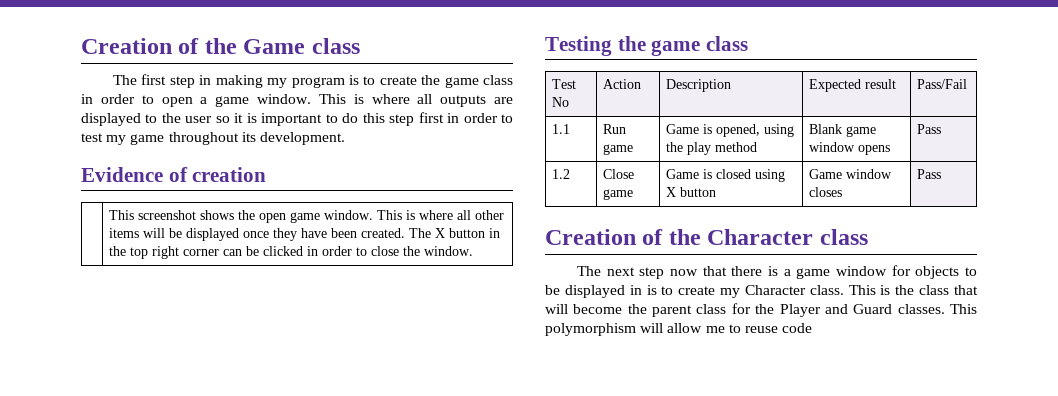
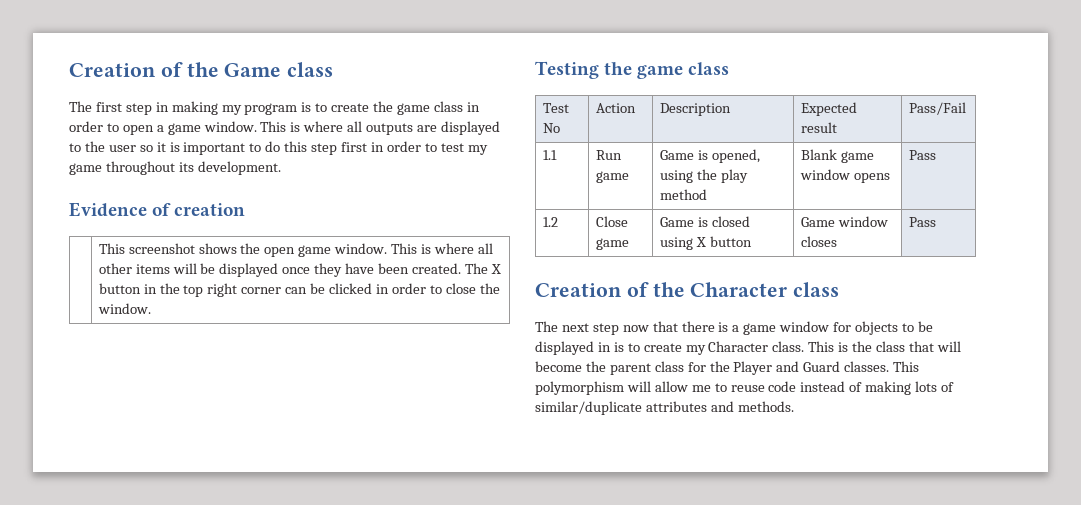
(813, 328) none -> [800,381,955,395] [535,401,794,415] instead of making lots of similar/duplicate attributes and methods.

